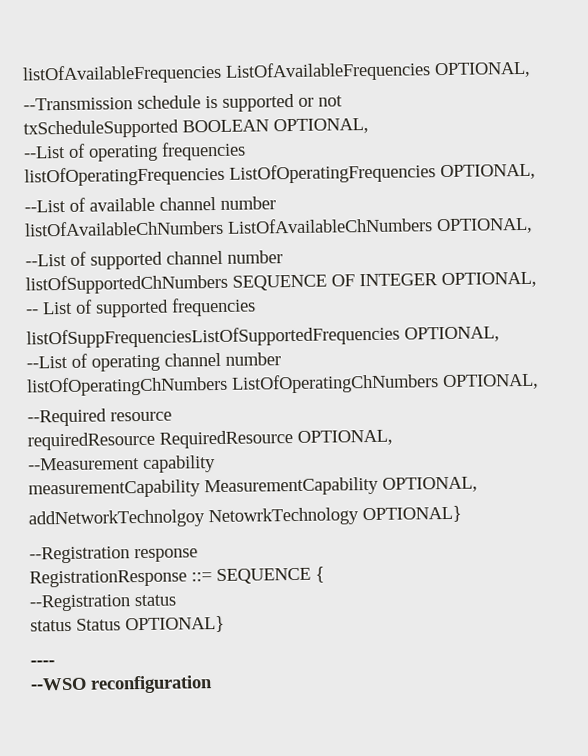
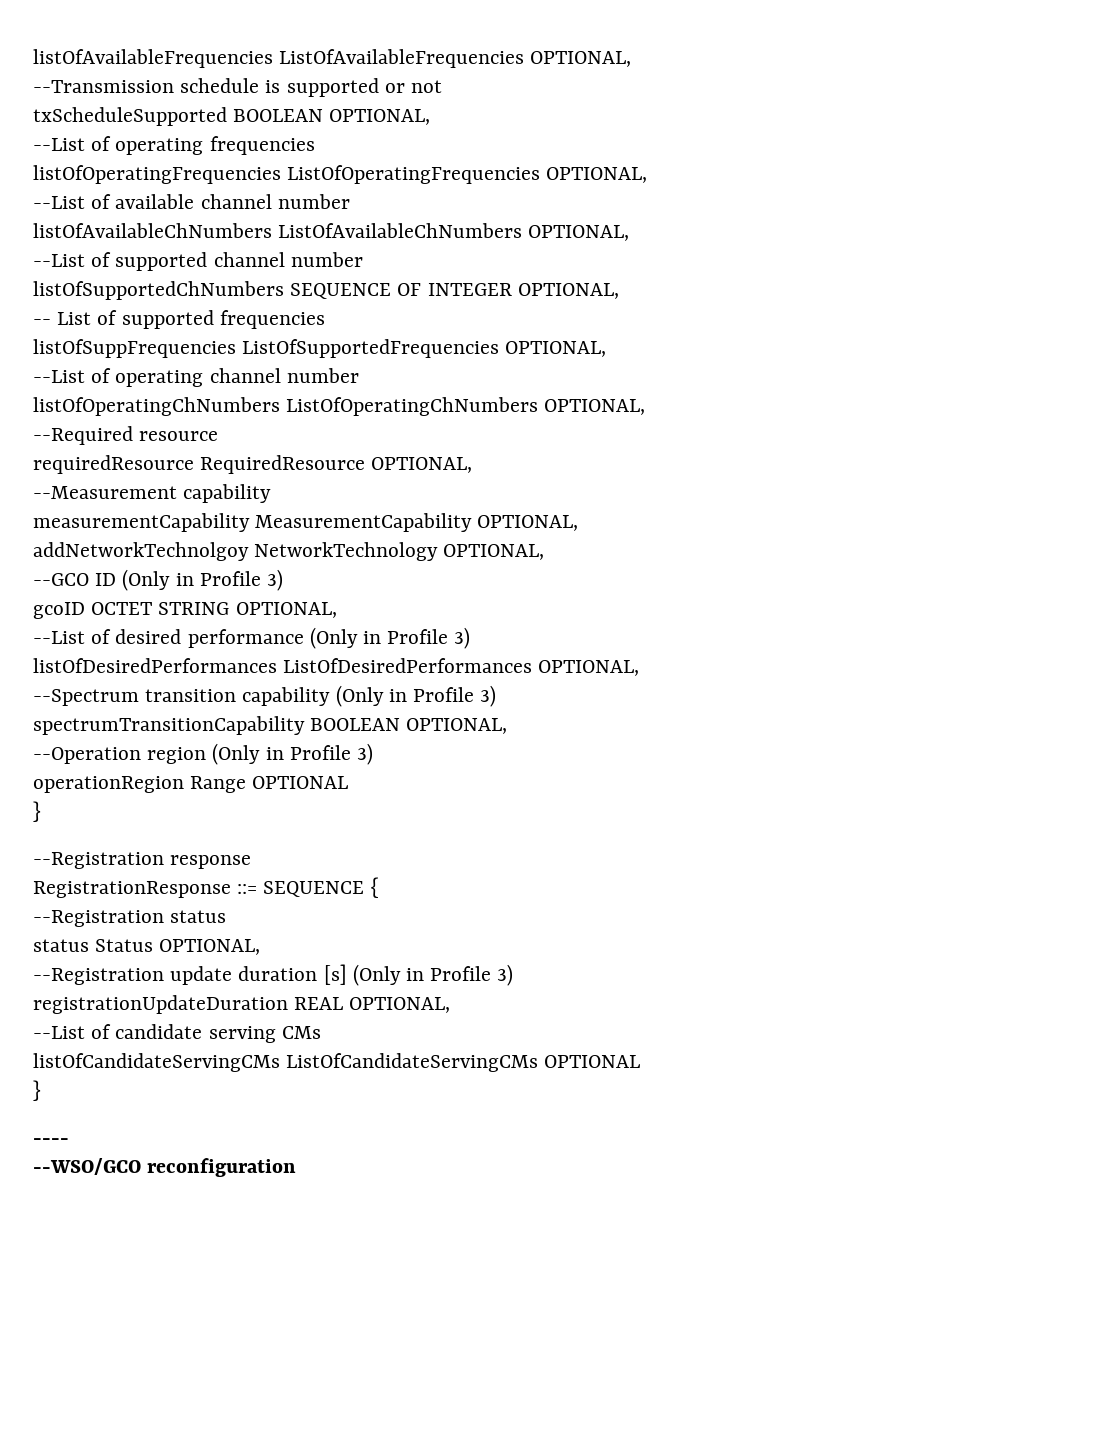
[26,325,400,349] listOfSuppFrequenciesListOfSupportedFrequencies -> [33,339,500,358] listOfSuppFrequencies ListOfSupportedFrequencies
[208,505,462,527] NetowrkTechnology OPTIONAL} -> [254,542,545,561] [33,569,284,591] [33,602,337,619] [33,627,471,649] [33,658,640,676] [33,685,497,707] [33,716,508,735] [33,743,374,765] [33,776,349,793] [33,801,41,822] NetworkTechnology OPTIONAL, // --GCO ID (Only in Profile 3) // gcoID OCTET STRING OPTIONAL, // --List of desired performance (Only in Profile 3) // listOfDesiredPerformances ListOfDesiredPerformances OPTIONAL, // --Spectrum transition capability (Only in Profile 3) // spectrumTransitionCapability BOOLEAN OPTIONAL, // --Operation region (Only in Profile 3) // operationRegion Range OPTIONAL // }
[125,615,225,634] OPTIONAL} -> [159,939,261,955] [33,964,514,986] [33,995,451,1014] [33,1024,321,1043] [33,1053,641,1072] [33,1080,41,1101] OPTIONAL, // --Registration update duration [s] (Only in Profile 3) // registrationUpdateDuration REAL OPTIONAL, // --List of candidate serving CMs // listOfCandidateServingCMs ListOfCandidateServingCMs OPTIONAL // }
[30,677,87,691] --WSO -> [33,1158,141,1175] --WSO/GCO

